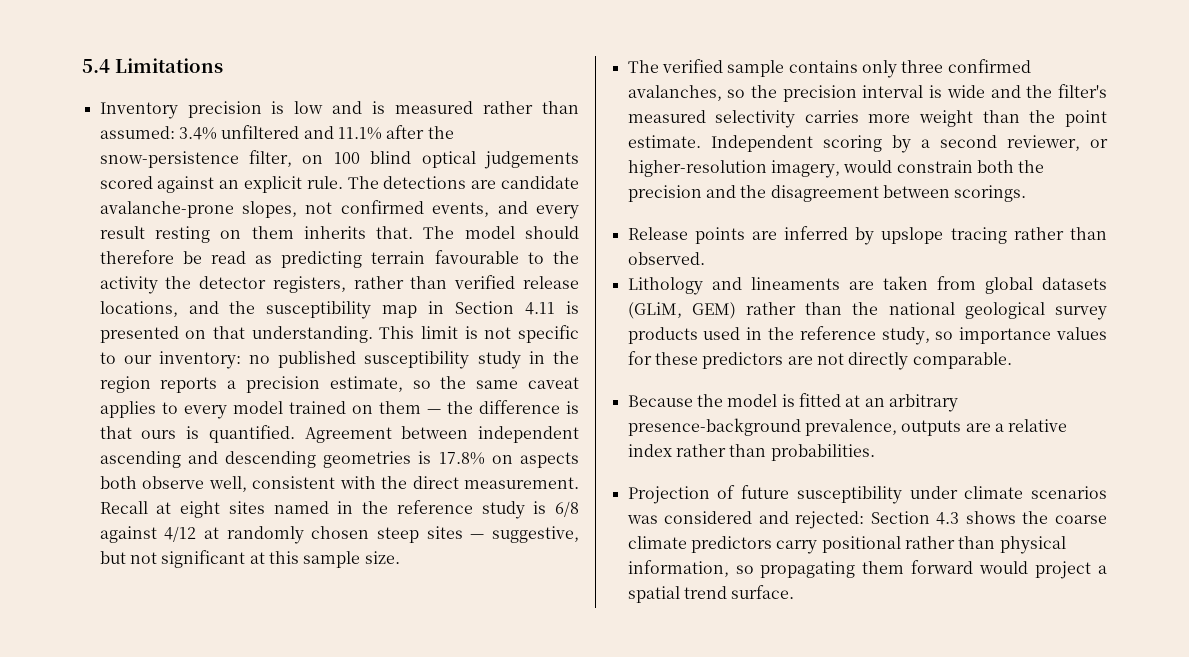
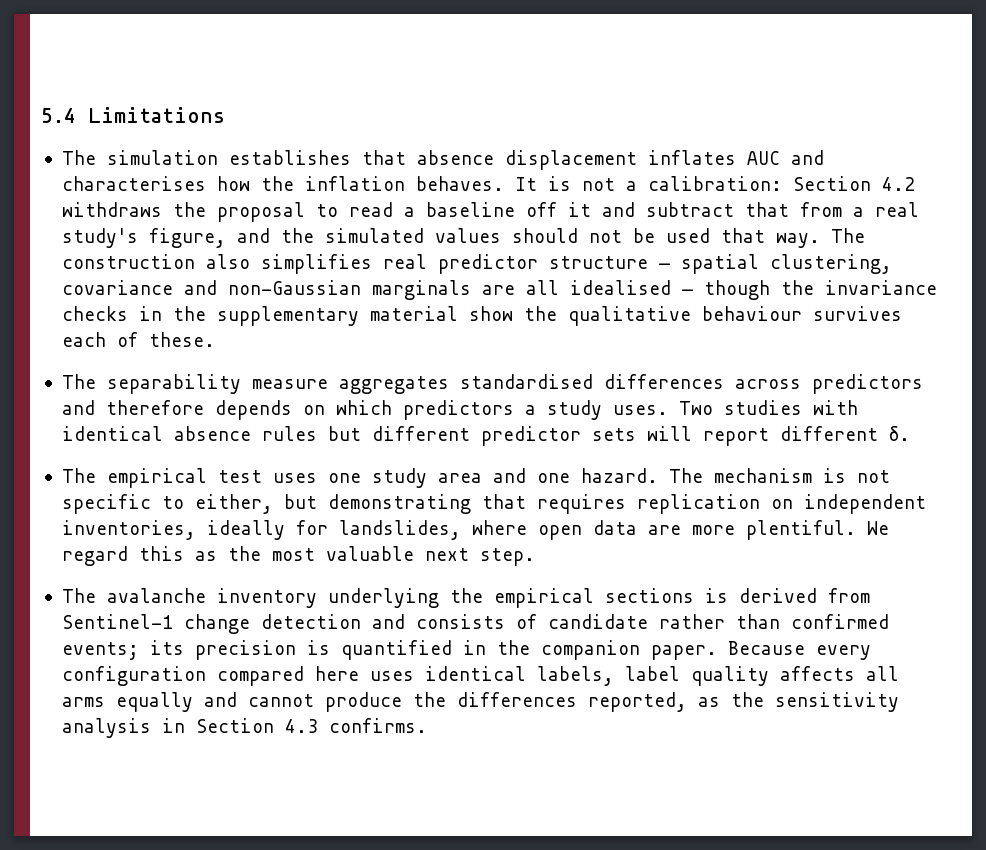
[99,101,579,119] [99,125,454,140] [99,150,579,169] [99,176,579,193] [99,200,579,219] [99,226,579,243] [99,250,579,268] [99,275,579,294] [99,301,579,319] [99,325,579,343] [99,351,579,369] [99,376,579,393] [99,400,580,419] [99,425,579,443] [99,451,579,468] [99,476,579,492] [99,500,579,519] [99,526,579,544] [99,550,400,568] [627,59,1031,78] [627,84,1107,102] [627,110,1107,128] [627,135,1108,153] [627,160,1045,178] [627,185,1027,202] [627,226,1107,245] [627,252,705,265] [627,276,1107,295] [627,302,1107,320] [627,326,1107,345] [627,351,1012,370] [627,393,958,412] [627,418,1068,436] [627,444,875,461] [627,485,1107,504] [626,511,1107,529] [627,536,1066,554] [627,560,1107,579] [627,585,795,603] Inventory precision is low and is measured rather than assumed: 3.4% unfiltered and 11.1% after the snow-persistence filter, on 100 blind optical judgements scored against an explicit rule. The detections are candidate avalanche-prone slopes, not confirmed events, and every result resting on them inherits that. The model should therefore be read as predicting terrain favourable to the activity the detector registers, rather than verified release locations, and the susceptibility map in Section 4.11 is presented on that understanding. This limit is not specific to our inventory: no published susceptibility study in the region reports a precision estimate, so the same caveat applies to every model trained on them — the difference is that ours is quantified. Agreement between independent ascending and descending geometries is 17.8% on aspects both observe well, consistent with the direct measurement. Recall at eight sites named in the reference study is 6/8 against 4/12 at randomly chosen steep sites — suggestive, but not significant at this sample size. // The verified sample contains only three confirmed avalanches, so the precision interval is wide and the filter's measured selectivity carries more weight than the point estimate. Independent scoring by a second reviewer, or higher-resolution imagery, would constrain both the precision and the disagreement between scorings. // Release points are inferred by upslope tracing rather than observed. // Lithology and lineaments are taken from global datasets (GLiM, GEM) rather than the national geological survey products used in the reference study, so importance values for these predictors are not directly comparable. // Because the model is fitted at an arbitrary presence-background prevalence, outputs are a relative index rather than probabilities. // Projection of future susceptibility under climate scenarios was considered and rejected: Section 4.3 shows the coarse climate predictors carry positional rather than physical information, so propagating them forward would project a spatial trend surface. -> [61,150,824,170] [61,176,915,191] [61,202,919,222] [61,228,865,248] [61,254,892,274] [61,280,937,300] [61,306,902,326] [61,332,215,347] [61,374,923,394] [61,400,858,420] [61,425,910,446] [61,468,890,488] [61,494,926,514] [61,520,889,540] [61,546,535,566] [61,588,870,608] [61,614,889,634] [61,640,871,660] [61,666,899,686] [61,692,899,712] [61,718,427,738] The simulation establishes that absence displacement inflates AUC and characterises how the inflation behaves. It is not a calibration: Section 4.2 withdraws the proposal to read a baseline off it and subtract that from a real study's figure, and the simulated values should not be used that way. The construction also simplifies real predictor structure — spatial clustering, covariance and non-Gaussian marginals are all idealised — though the invariance checks in the supplementary material show the qualitative behaviour survives each of these. // The separability measure aggregates standardised differences across predictors and therefore depends on which predictors a study uses. Two studies with identical absence rules but different predictor sets will report different δ. // The empirical test uses one study area and one hazard. The mechanism is not specific to either, but demonstrating that requires replication on independent inventories, ideally for landslides, where open data are more plentiful. We regard this as the most valuable next step. // The avalanche inventory underlying the empirical sections is derived from Sentinel-1 change detection and consists of candidate rather than confirmed events; its precision is quantified in the companion paper. Because every configuration compared here uses identical labels, label quality affects all arms equally and cannot produce the differences reported, as the sensitivity analysis in Section 4.3 confirms.

